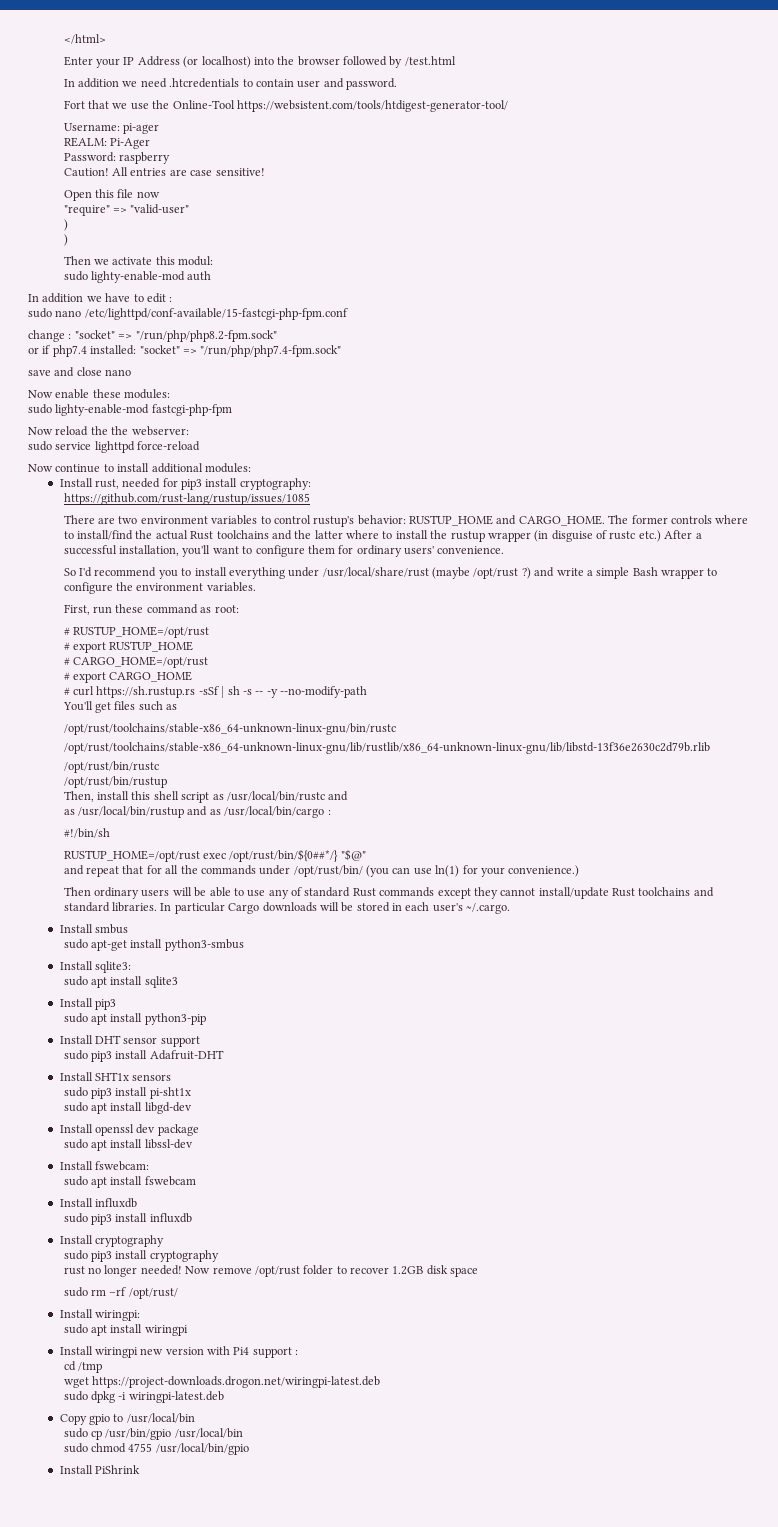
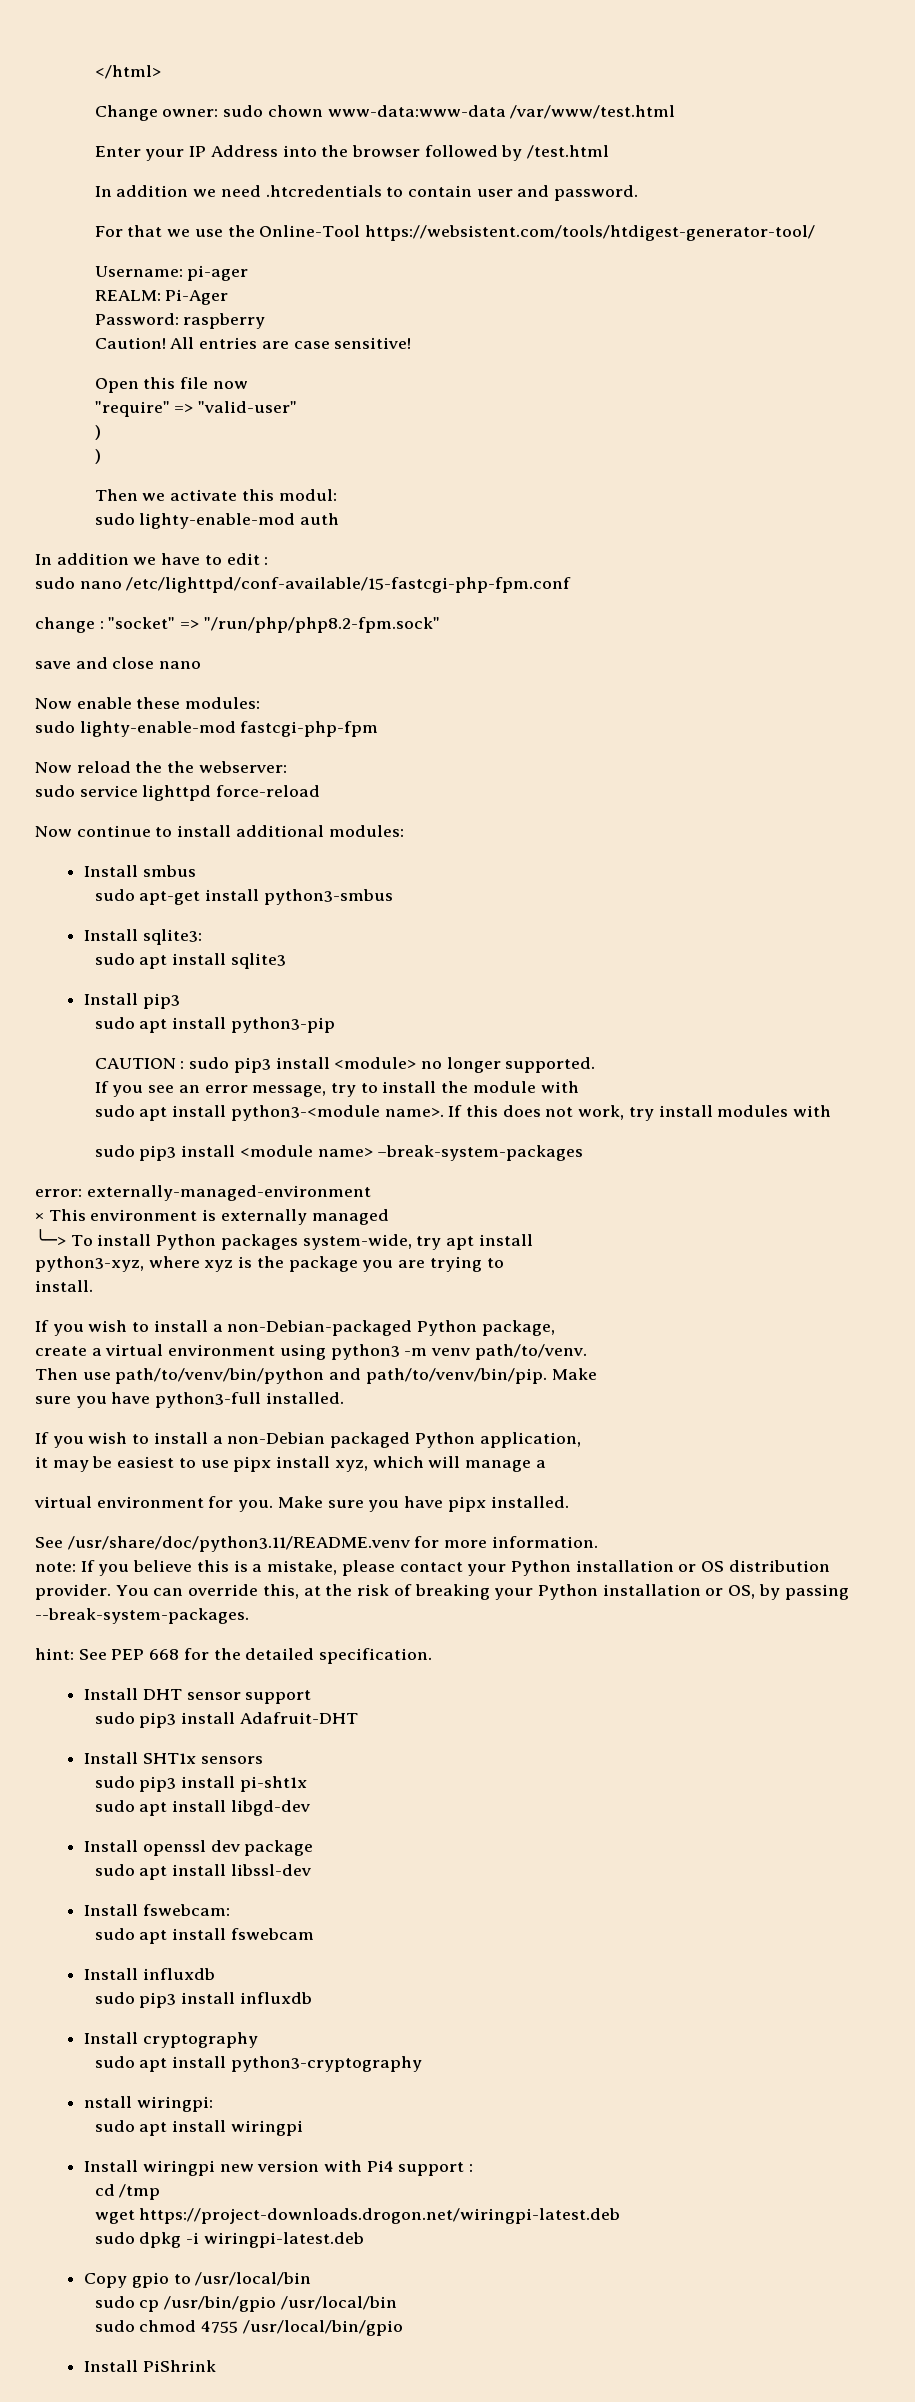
(106, 39) none -> [94,105,676,121] // Change owner: sudo chown www-data:www-data /var/www/test.html
[183,56,251,68] (or localhost) -> (278, 151) none
[63,100,85,109] Fort -> [94,226,123,237] For
[28,345,342,357] // or if php7.4 installed: "socket" => "/run/php/php7.4-fpm.sock" -> (440, 625) none
[59,478,311,490] [63,493,310,505] [63,515,749,527] [63,530,702,542] [63,545,505,557] [63,567,718,579] [63,582,256,594] [63,604,239,615] [63,626,210,638] [63,641,194,653] [63,656,209,668] [63,671,193,683] [63,686,368,698] [62,701,178,713] [63,723,396,735] [63,742,710,754] [63,761,159,773] [63,776,167,788] [63,791,349,803] [63,806,331,818] [63,828,110,838] [63,849,366,862] [63,865,580,877] [63,887,714,899] [63,902,511,914] // Install rust, needed for pip3 install cryptography: // https://github.com/rust-lang/rustup/issues/1085 // There are two environment variables to control rustup's behavior: RUSTUP_HOME and CARGO_HOME. The former controls where to install/find the actual Rust toolchains and the latter where to install the rustup wrapper (in disguise of rustc etc.) After a successful installation, you'll want to configure them for ordinary users' convenience. // So I'd recommend you to install everything under /usr/local/share/rust (maybe /opt/rust ?) and write a simple Bash wrapper to configure the environment variables. // First, run these command as root: // # RUSTUP_HOME=/opt/rust // # export RUSTUP_HOME // # CARGO_HOME=/opt/rust // # export CARGO_HOME // # curl https://sh.rustup.rs -sSf | sh -s -- -y --no-modify-path // You'll get files such as // /opt/rust/toolchains/stable-x86_64-unknown-linux-gnu/bin/rustc // /opt/rust/toolchains/stable-x86_64-unknown-linux-gnu/lib/rustlib/x86_64-unknown-linux-gnu/lib/libstd-13f36e2630c2d79b.rlib // /opt/rust/bin/rustc // /opt/rust/bin/rustup // Then, install this shell script as /usr/local/bin/rustc and // as /usr/local/bin/rustup and as /usr/local/bin/cargo : // #!/bin/sh // RUSTUP_HOME=/opt/rust exec /opt/rust/bin/${0##*/} "$@" // and repeat that for all the commands under /opt/rust/bin/ (you can use ln(1) for your convenience.) // Then ordinary users will be able to use any of standard Rust commands except they cannot install/update Rust toolchains and standard libraries. In particular Cargo downloads will be stored in each user's ~/.cargo. -> (404, 831) none
(206, 1019) none -> [94,1057,596,1073] [94,1081,579,1097] [94,1105,832,1121] [94,1145,584,1161] [35,1185,371,1201] [35,1209,389,1225] [35,1229,533,1250] [35,1256,504,1272] [35,1280,93,1292] [35,1320,555,1336] [35,1344,587,1360] [35,1368,597,1384] [35,1392,344,1408] [35,1432,581,1448] [35,1456,546,1472] [34,1496,569,1512] [35,1536,598,1552] [35,1560,830,1576] [35,1584,849,1600] [35,1608,249,1624] [35,1648,433,1664] // CAUTION : sudo pip3 install <module> no longer supported. // If you see an error message, try to install the module with // sudo apt install python3-<module name>. If this does not work, try install modules with // sudo pip3 install <module name> –break-system-packages // error: externally-managed-environment // × This environment is externally managed // ╰─> To install Python packages system-wide, try apt install // python3-xyz, where xyz is the package you are trying to // install. // If you wish to install a non-Debian-packaged Python package, // create a virtual environment using python3 -m venv path/to/venv. // Then use path/to/venv/bin/python and path/to/venv/bin/pip. Make // sure you have python3-full installed. // If you wish to install a non-Debian packaged Python application, // it may be easiest to use pipx install xyz, which will manage a // virtual environment for you. Make sure you have pipx installed. // See /usr/share/doc/python3.11/README.venv for more information. // note: If you believe this is a mistake, please contact your Python installation or OS distribution provider. You can override this, at the risk of breaking your Python installation or OS, by passing --break-system-packages. // hint: See PEP 668 for the detailed specification.
[91,1250,219,1262] [63,1265,479,1277] [63,1287,178,1299] [59,1309,93,1318] pip3 install cryptography // rust no longer needed! Now remove /opt/rust folder to recover 1.2GB disk space // sudo rm –rf /opt/rust/ // Install -> [139,2056,422,2072] [84,2096,133,2108] apt install python3-cryptography // nstall

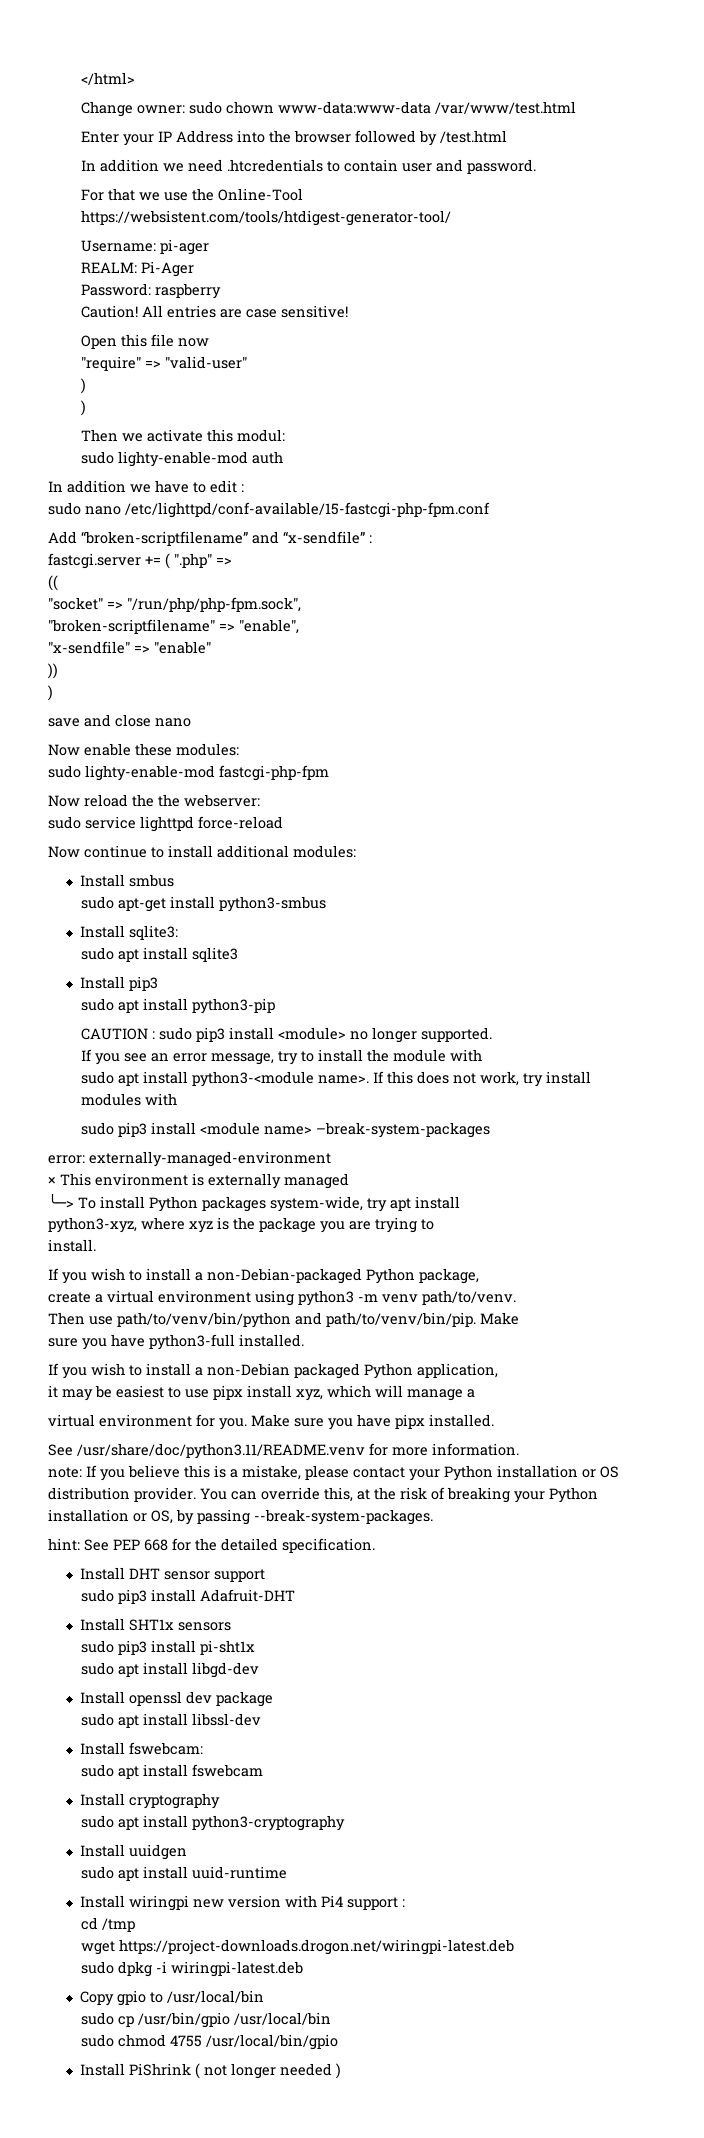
[35,617,440,633] change : "socket" => "/run/php/php8.2-fpm.sock" -> [48,531,372,546] [48,553,232,569] [48,575,58,591] [48,597,301,612] [48,619,299,634] [48,641,211,654] [48,663,58,679] [48,685,53,701] Add “broken-scriptfilename” and “x-sendfile” : // fastcgi.server += ( ".php" => // (( // "socket" => "/run/php/php-fpm.sock", // "broken-scriptfilename" => "enable", // "x-sendfile" => "enable" // )) // )
[84,1968,215,1980] [94,1992,312,2008] // Install influxdb // sudo pip3 install influxdb -> (263, 1770) none
[84,2096,213,2112] [94,2120,303,2136] nstall wiringpi: // sudo apt install wiringpi -> [80,1844,188,1860] [80,1866,287,1881] Install uuidgen // sudo apt install uuid-runtime
(216, 2366) none -> [195,2063,342,2079] ( not longer needed )

